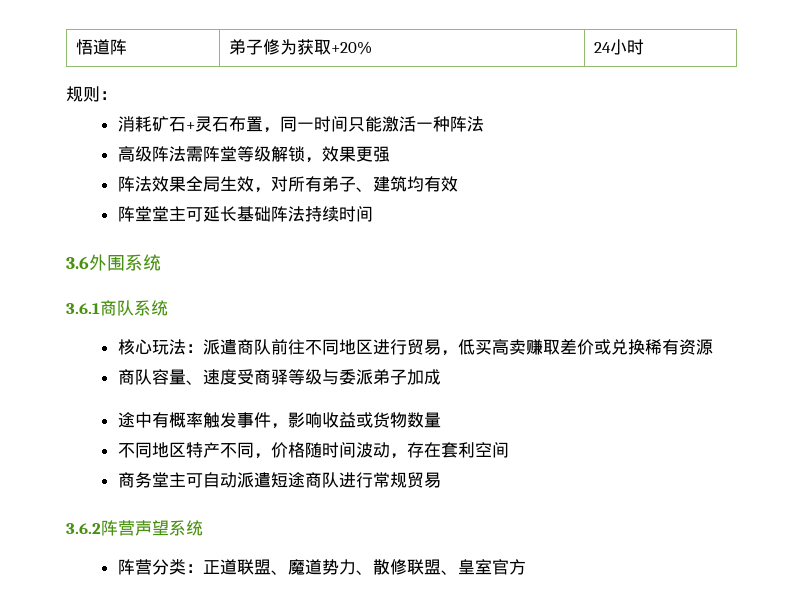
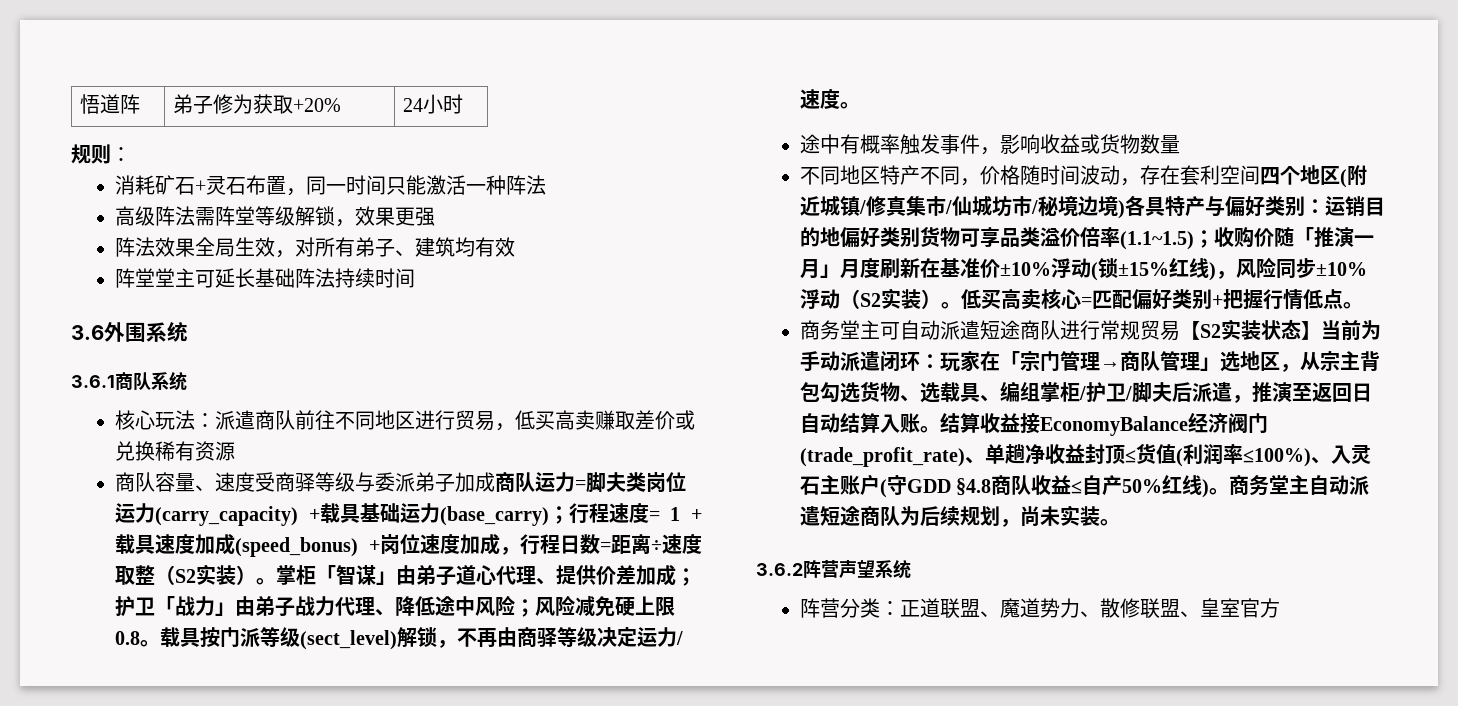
(441, 377) none -> [495,472,687,493] [115,503,703,526] [115,533,702,557] [115,564,697,586] [115,595,676,617] [115,627,684,650] [800,89,861,109] 商队运力=脚夫类岗位运力(carry_capacity) +载具基础运力(base_carry)；行程速度= 1 +载具速度加成(speed_bonus) +岗位速度加成，行程日数=距离÷速度取整（S2实装）。掌柜「智谋」由弟子道心代理、提供价差加成；护卫「战力」由弟子战力代理、降低途中风险；风险减免硬上限0.8。载具按门派等级(sect_level)解锁，不再由商驿等级决定运力/速度。
(509, 450) none -> [1260,165,1368,188] [800,195,1386,219] [800,226,1375,250] [800,257,1368,281] [800,288,1364,310] 四个地区(附近城镇/修真集市/仙城坊市/秘境边境)各具特产与偏好类别：运销目的地偏好类别货物可享品类溢价倍率(1.1~1.5)；收购价随「推演一月」月度刷新在基准价±10%浮动(锁±15%红线)，风险同步±10%浮动（S2实装）。低买高卖核心=匹配偏好类别+把握行情低点。
(441, 480) none -> [1180,319,1382,341] [800,351,1381,372] [800,381,1373,403] [800,412,1269,436] [800,443,1372,467] [800,474,1370,498] [800,505,1121,527] 【S2实装状态】当前为手动派遣闭环：玩家在「宗门管理→商队管理」选地区，从宗主背包勾选货物、选载具、编组掌柜/护卫/脚夫后派遣，推演至返回日自动结算入账。结算收益接EconomyBalance经济阀门(trade_profit_rate)、单趟净收益封顶≤货值(利润率≤100%)、入灵石主账户(守GDD §4.8商队收益≤自产50%红线)。商务堂主自动派遣短途商队为后续规划，尚未实装。

